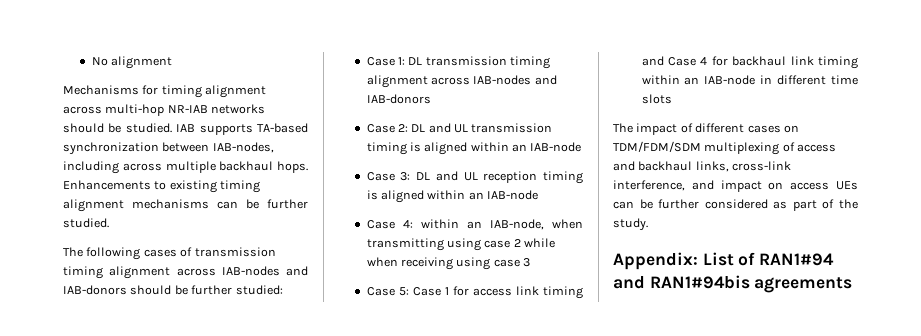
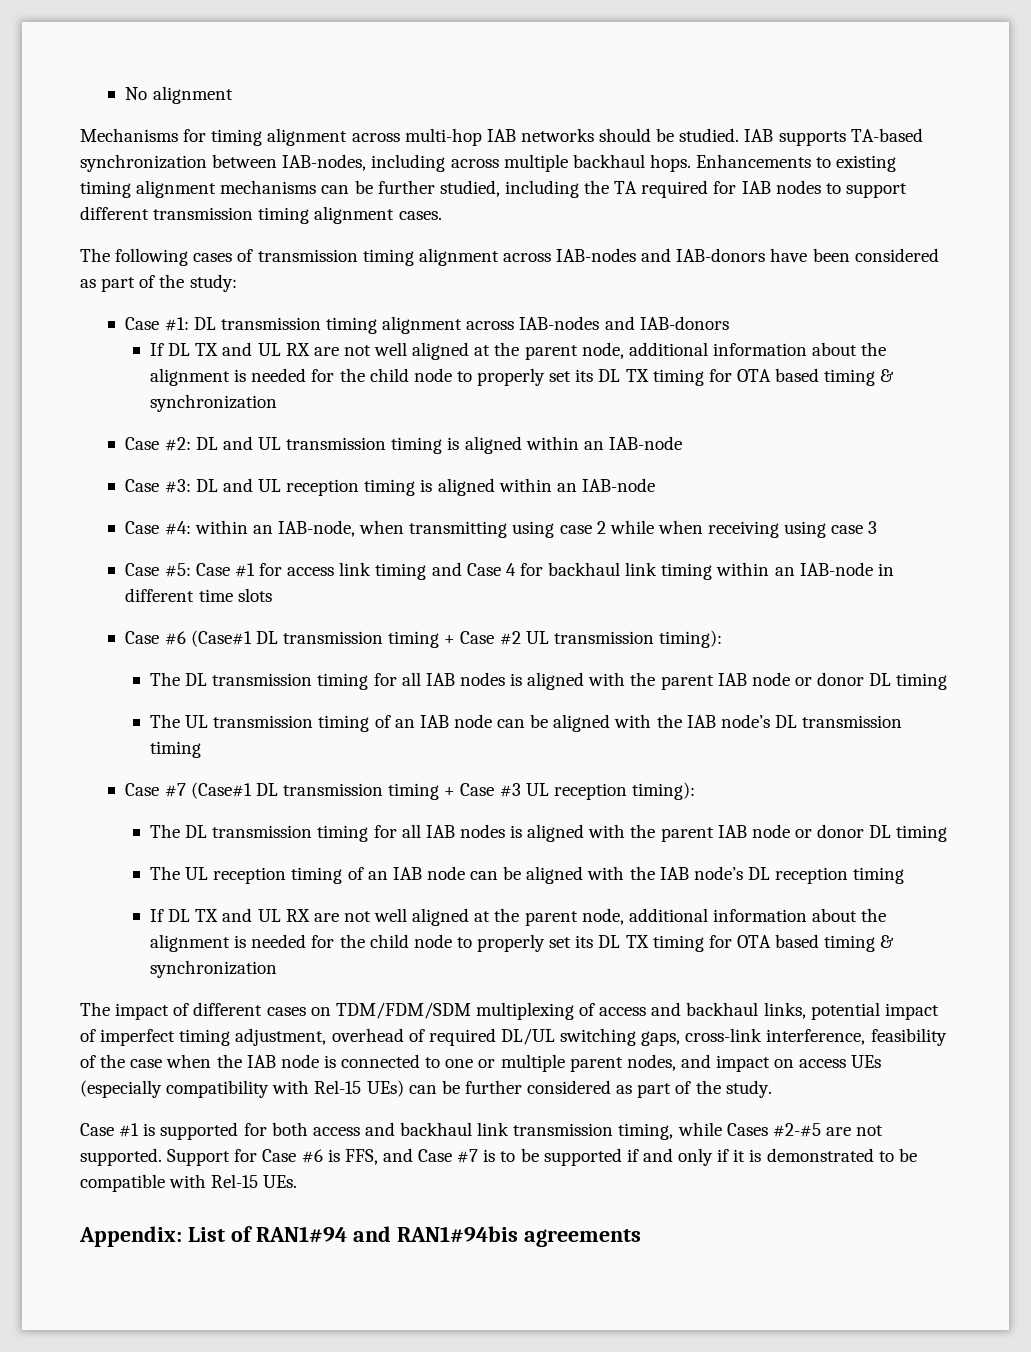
[167,105,208,113] NR-IAB -> [486,129,516,142] IAB
[63,218,109,228] studied. -> [439,180,907,198] [80,206,442,224] studied, including the TA required for IAB nodes to support different transmission timing alignment cases.
[130,285,283,295] [366,57,405,66] should be further studied: // Case 1: -> [770,248,939,262] [80,274,237,292] [125,317,189,331] have been considered as part of the study: // Case #1:
[366,124,408,133] // Case 2: -> [150,342,887,360] [150,368,895,386] [150,394,278,412] [125,437,191,451] // If DL TX and UL RX are not well aligned at the parent node, additional information about the alignment is needed for the child node to properly set its DL TX timing for OTA based timing & synchronization // Case #2:
[400,172,411,181] 3: -> [164,479,191,493] #3:
[402,220,413,228] 4: -> [164,521,191,535] #4:
[398,287,449,296] 5: Case 1 -> [164,563,255,577] #5: Case #1
(672, 99) none -> [125,630,722,648] [150,672,948,690] [150,714,903,732] [150,741,202,758] [125,782,695,800] [150,824,948,842] [150,866,905,884] [150,908,887,926] [150,934,895,952] [150,960,278,978] // Case #6 (Case#1 DL transmission timing + Case #2 UL transmission timing): // The DL transmission timing for all IAB nodes is aligned with the parent IAB node or donor DL timing // The UL transmission timing of an IAB node can be aligned with the IAB node’s DL transmission timing // Case #7 (Case#1 DL transmission timing + Case #3 UL reception timing): // The DL transmission timing for all IAB nodes is aligned with the parent IAB node or donor DL timing // The UL reception timing of an IAB node can be aligned with the IAB node’s DL reception timing // If DL TX and UL RX are not well aligned at the parent node, additional information about the alignment is needed for the child node to properly set its DL TX timing for OTA based timing & synchronization
[732,161,792,171] [613,180,685,191] cross-link interference, -> [810,1002,939,1020] [80,1028,947,1046] [80,1054,676,1072] potential impact of imperfect timing adjustment, overhead of required DL/UL switching gaps, cross-link interference, feasibility of the case when the IAB node is connected to one or multiple parent nodes,
(858, 185) none -> [80,1080,404,1098] (especially compatibility with Rel-15 UEs)
(648, 224) none -> [80,1122,884,1140] [80,1148,917,1166] [80,1174,298,1192] // Case #1 is supported for both access and backhaul link transmission timing, while Cases #2-#5 are not supported. Support for Case #6 is FFS, and Case #7 is to be supported if and only if it is demonstrated to be compatible with Rel-15 UEs.

